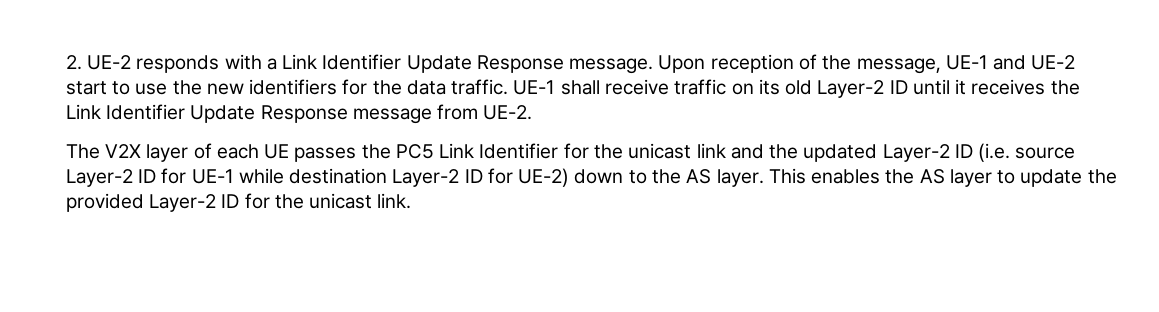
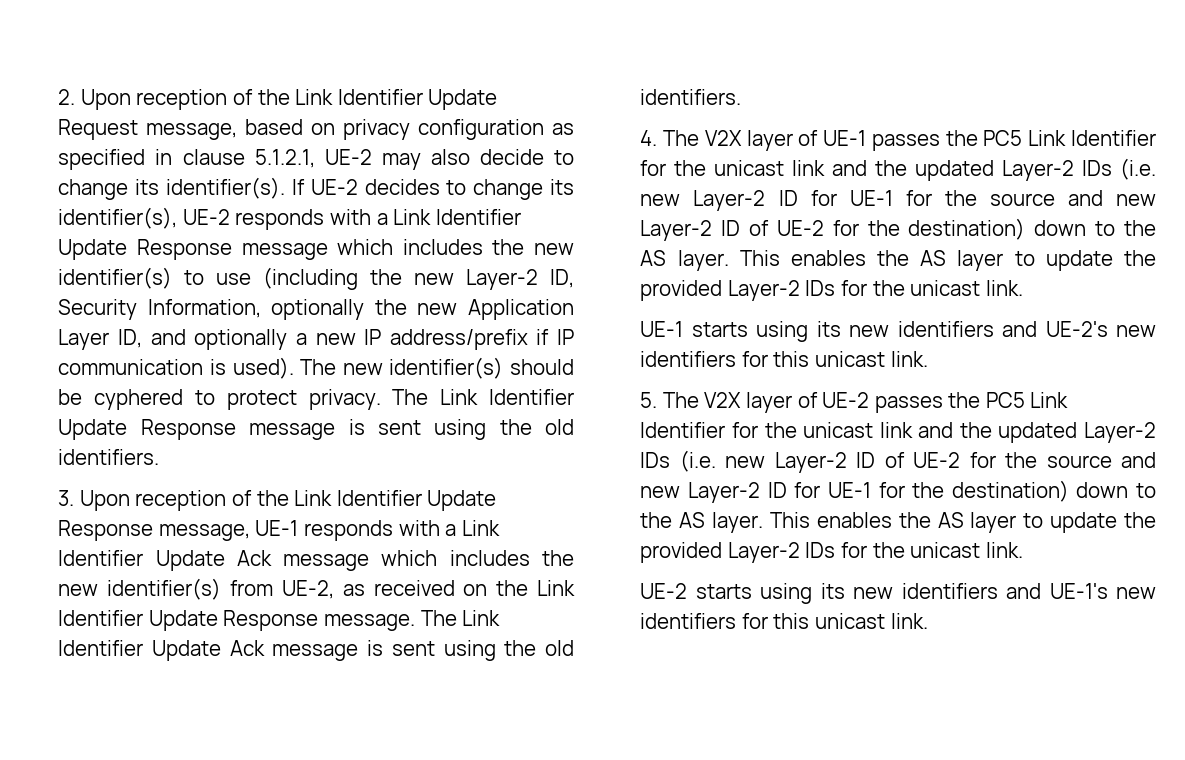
(82, 62) none -> [80,89,498,110] [58,119,574,140] [58,149,574,170] [58,177,574,200] [58,207,178,229] Upon reception of the Link Identifier Update Request message, based on privacy configuration as specified in clause 5.1.2.1, UE-2 may also decide to change its identifier(s). If UE-2 decides to change its identifier(s),
[569,54,1076,74] [65,79,1080,98] [65,104,533,124] [65,143,290,162] message. Upon reception of the message, UE-1 and UE-2 start to use the new identifiers for the data traffic. UE-1 shall receive traffic on its old Layer-2 ID until it receives the Link Identifier Update Response message from UE-2. // The V2X layer of each UE -> [241,239,574,260] [58,267,574,290] [58,299,574,320] [58,329,574,350] [58,357,574,379] [58,389,574,410] [58,419,574,440] [58,449,160,465] [58,490,497,511] [58,520,500,541] [58,550,574,571] [58,578,575,600] [58,610,501,631] [58,640,574,661] [640,89,742,105] [640,130,867,151] message which includes the new identifier(s) to use (including the new Layer-2 ID, Security Information, optionally the new Application Layer ID, and optionally a new IP address/prefix if IP communication is used). The new identifier(s) should be cyphered to protect privacy. The Link Identifier Update Response message is sent using the old identifiers. // 3. Upon reception of the Link Identifier Update Response message, UE-1 responds with a Link Identifier Update Ack message which includes the new identifier(s) from UE-2, as received on the Link Identifier Update Response message. The Link Identifier Update Ack message is sent using the old identifiers. // 4. The V2X layer of UE-1
[954,143,1076,162] [65,168,570,187] ID (i.e. source Layer-2 ID for UE-1 while destination Layer-2 ID for UE-2) -> [1082,158,1156,180] [640,190,1156,211] [640,218,1026,241] IDs (i.e. new Layer-2 ID for UE-1 for the source and new Layer-2 ID of UE-2 for the destination)
[221,193,412,209] ID for the unicast link. -> [805,280,1023,296] [640,321,1156,342] [640,351,928,367] [640,392,1069,413] [640,422,1156,443] [640,450,1156,473] [640,480,1156,503] [640,512,1156,533] [640,542,1023,563] [640,583,1156,604] [640,613,928,629] IDs for the unicast link. // UE-1 starts using its new identifiers and UE-2's new identifiers for this unicast link. // 5. The V2X layer of UE-2 passes the PC5 Link Identifier for the unicast link and the updated Layer-2 IDs (i.e. new Layer-2 ID of UE-2 for the source and new Layer-2 ID for UE-1 for the destination) down to the AS layer. This enables the AS layer to update the provided Layer-2 IDs for the unicast link. // UE-2 starts using its new identifiers and UE-1's new identifiers for this unicast link.

